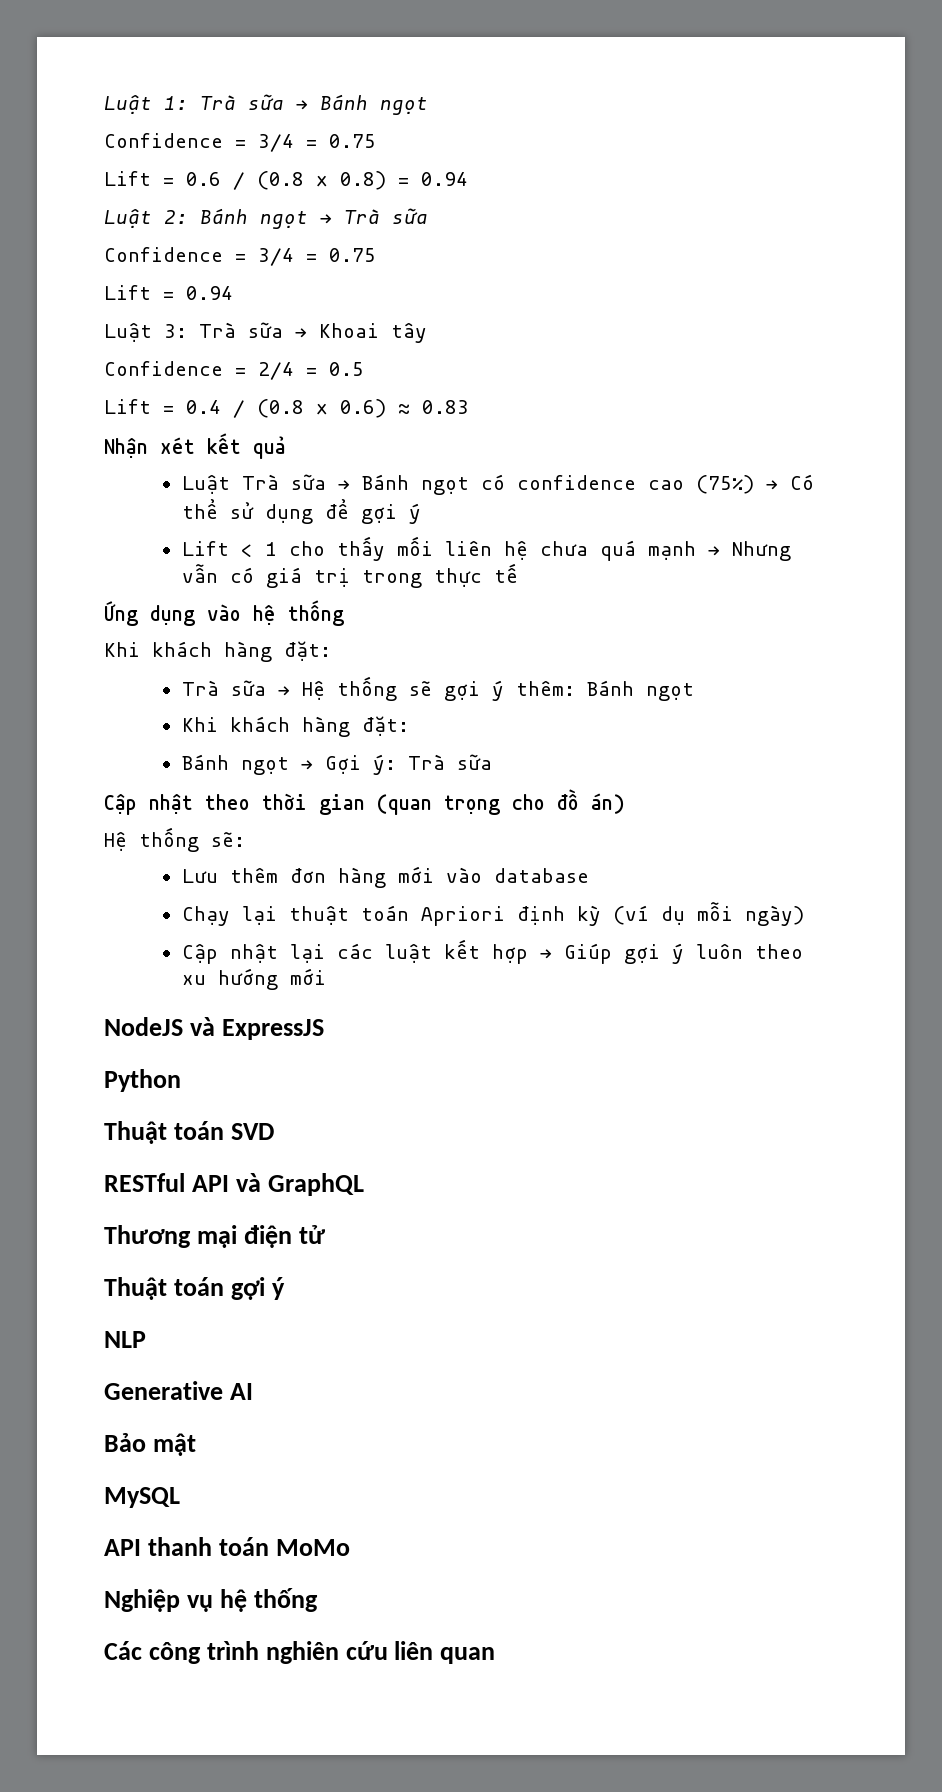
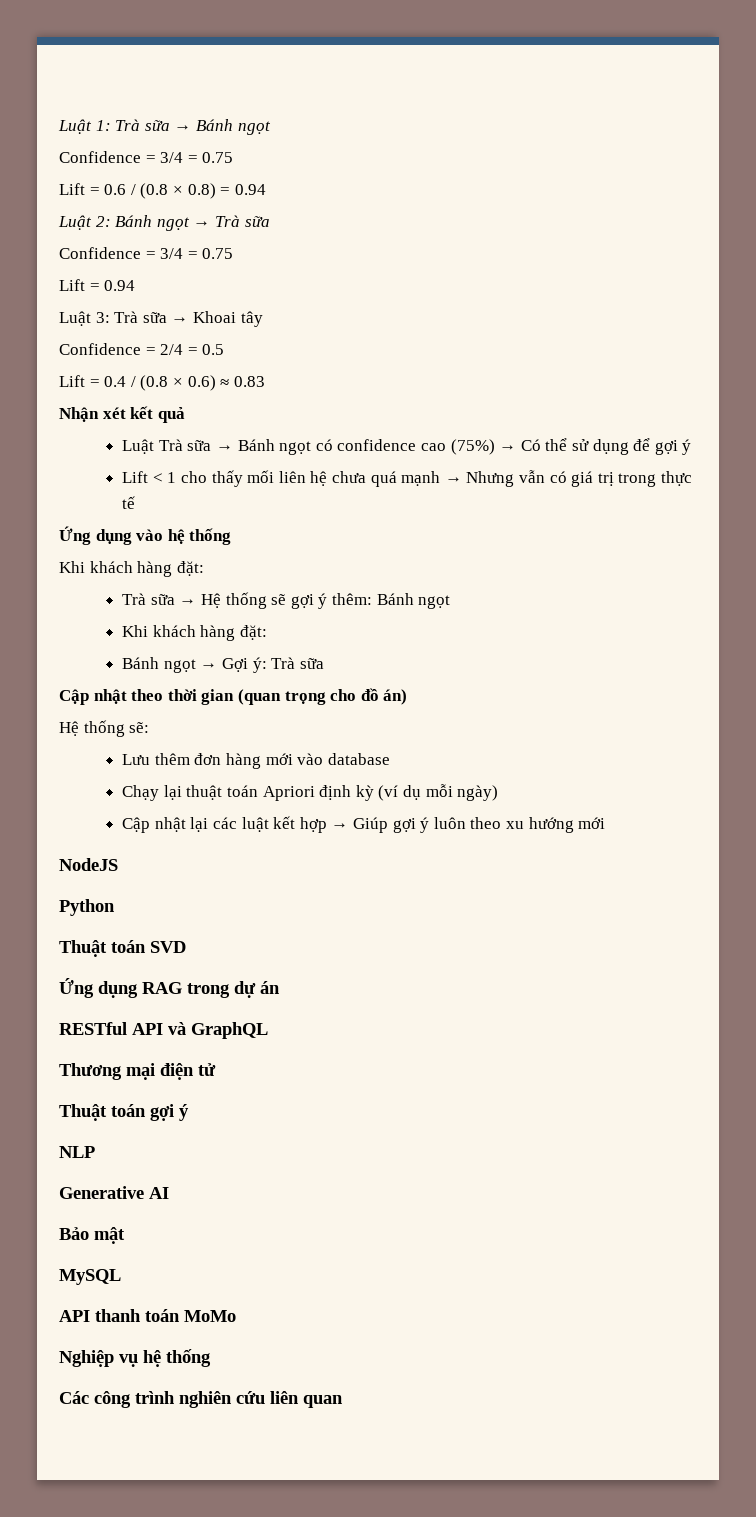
[189,1017,324,1040] và ExpressJS -> (118, 864) none
(274, 1131) none -> [59,978,280,998] // Ứng dụng RAG trong dự án

